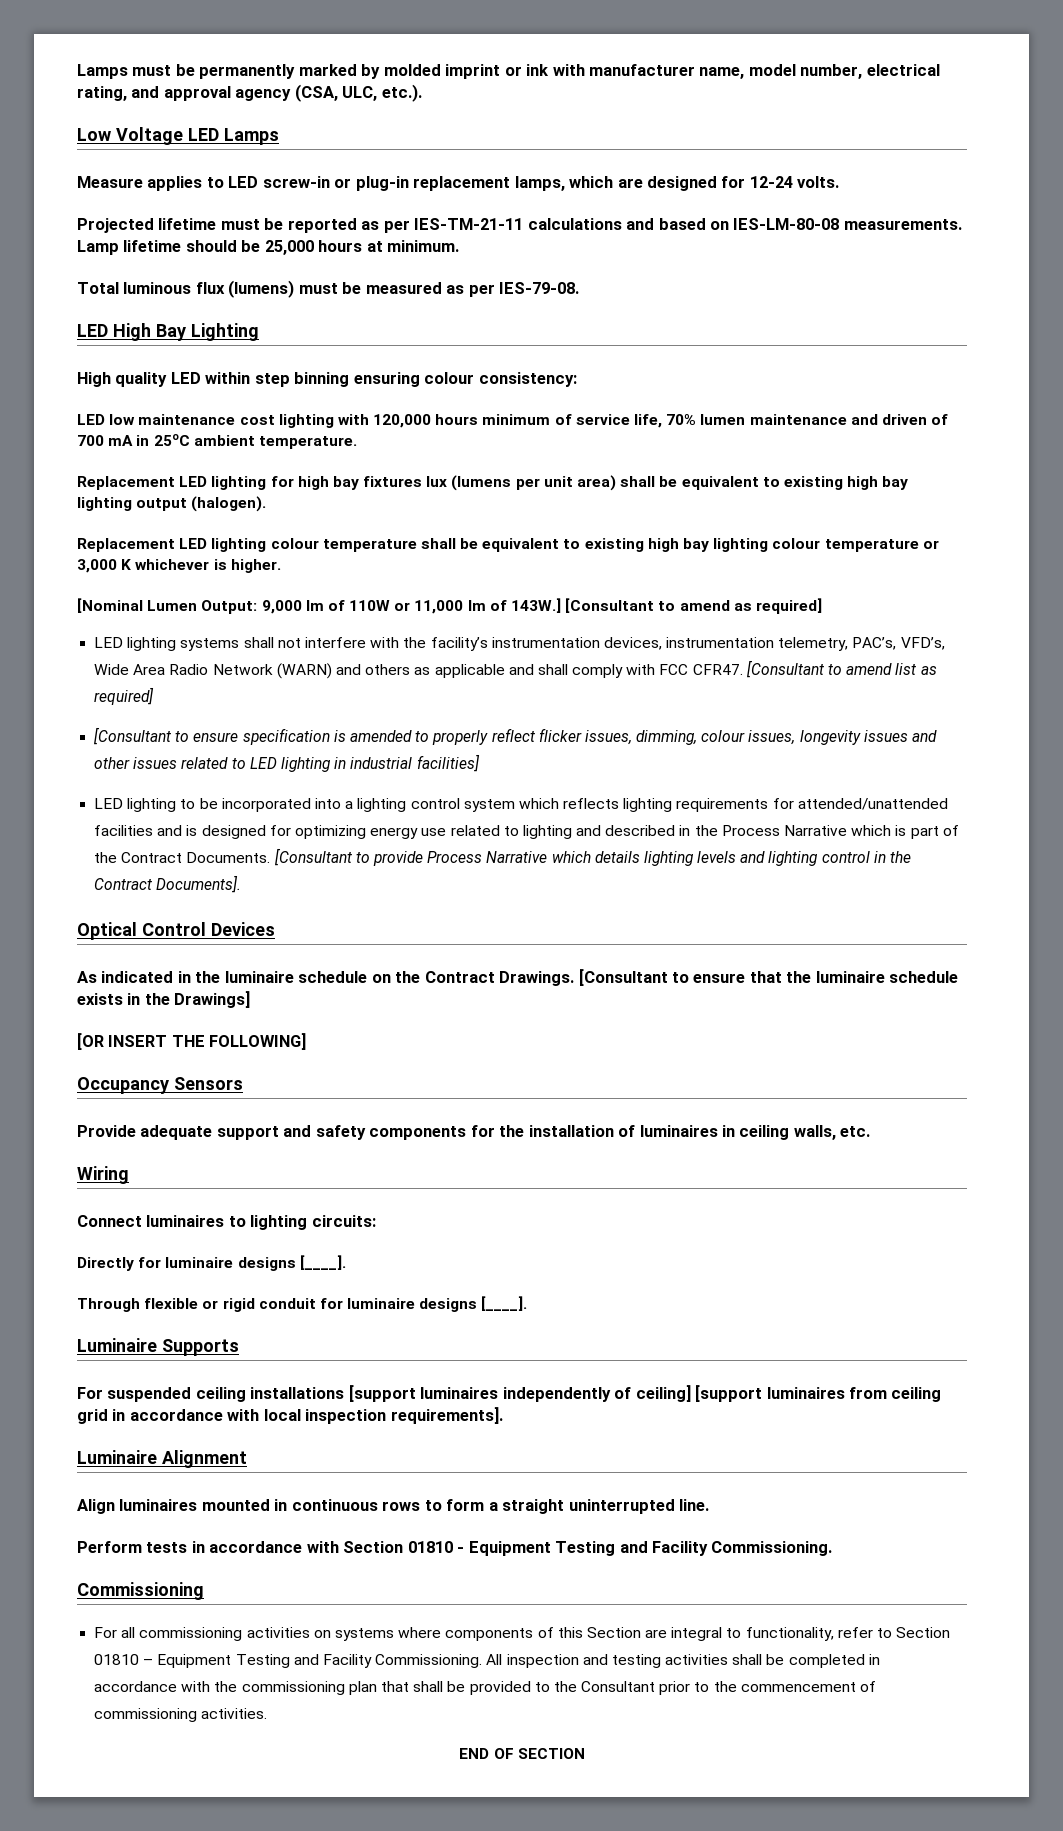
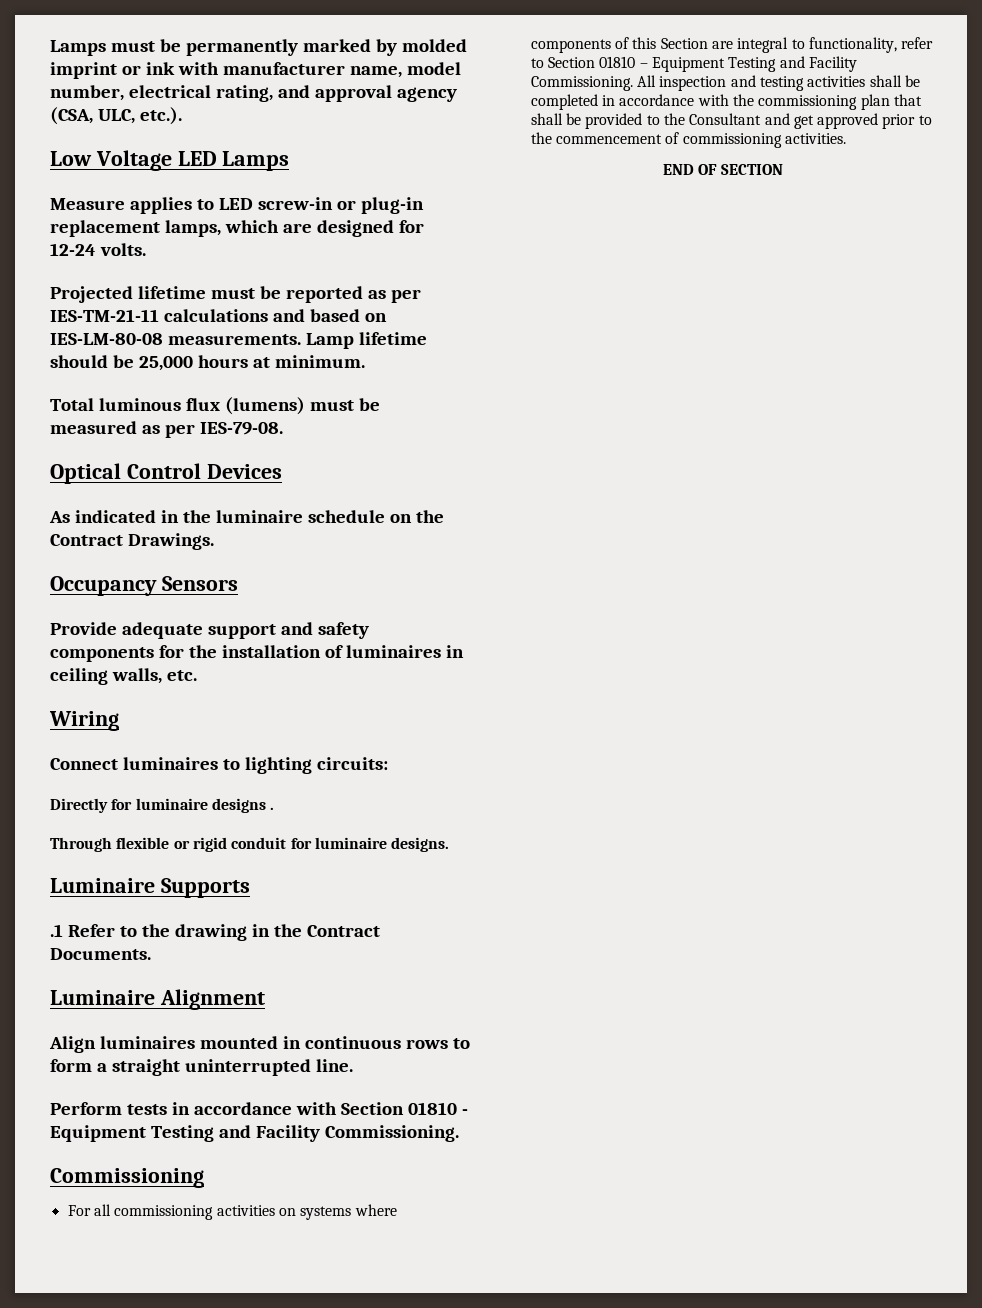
[77,323,259,341] [77,372,577,387] [77,414,949,428] [77,434,357,449] [77,475,909,491] [77,496,267,512] [77,538,939,552] [77,559,281,573] [77,598,822,614] [94,637,945,651] [94,660,937,679] [94,687,155,705] [94,727,938,745] [94,754,480,772] [94,798,948,812] [94,825,959,839] [94,848,912,866] [94,875,242,893] // LED High Bay Lighting // High quality LED within step binning ensuring colour consistency: // LED low maintenance cost lighting with 120,000 hours minimum of service life, 70% lumen maintenance and driven of 700 mA in 25oC ambient temperature. // Replacement LED lighting for high bay fixtures lux (lumens per unit area) shall be equivalent to existing high bay lighting output (halogen). // Replacement LED lighting colour temperature shall be equivalent to existing high bay lighting colour temperature or 3,000 K whichever is higher. // [Nominal Lumen Output: 9,000 lm of 110W or 11,000 lm of 143W.] [Consultant to amend as required] // LED lighting systems shall not interfere with the facility’s instrumentation devices, instrumentation telemetry, PAC’s, VFD’s, Wide Area Radio Network (WARN) and others as applicable and shall comply with FCC CFR47. [Consultant to amend list as required] // [Consultant to ensure specification is amended to properly reflect flicker issues, dimming, colour issues, longevity issues and other issues related to LED lighting in industrial facilities] // LED lighting to be incorporated into a lighting control system which reflects lighting requirements for attended/unattended facilities and is designed for optimizing energy use related to lighting and described in the Process Narrative which is part of the Contract Documents. [Consultant to provide Process Narrative which details lighting levels and lighting control in the Contract Documents]. -> (283, 428) none
[578,969,959,986] [77,991,251,1008] [77,1033,307,1050] [Consultant to ensure that the luminaire schedule exists in the Drawings] // [OR INSERT THE FOLLOWING] -> (214, 541) none
[299,1255,346,1270] [____]. -> [270,807,275,810] .
[419,1296,528,1312] designs [____]. -> [391,837,450,852] designs.
[77,1385,942,1402] [77,1407,503,1424] For suspended ceiling installations [support luminaires independently of ceiling] [support luminaires from ceiling grid in accordance with local inspection requirements]. -> [50,924,380,941] [50,948,151,960] .1 Refer to the drawing in the Contract Documents.
(656, 1686) none -> [764,113,879,129] and get approved

